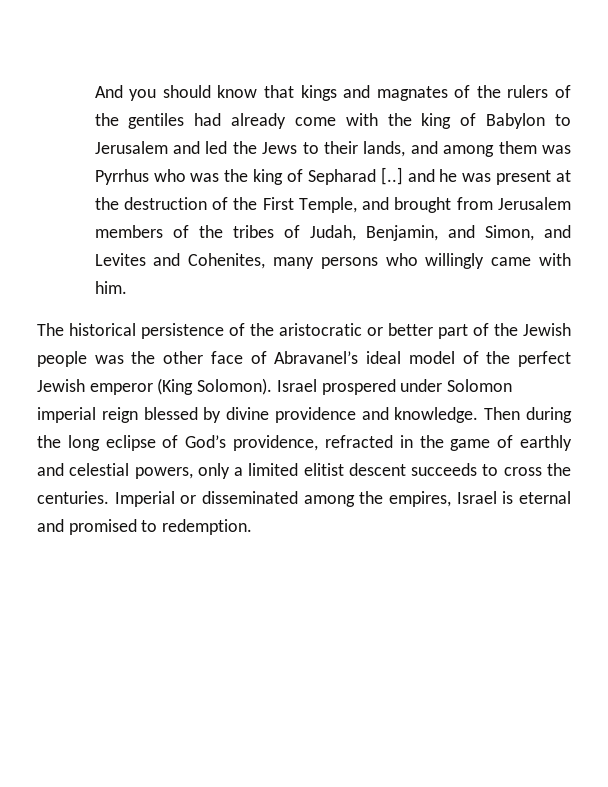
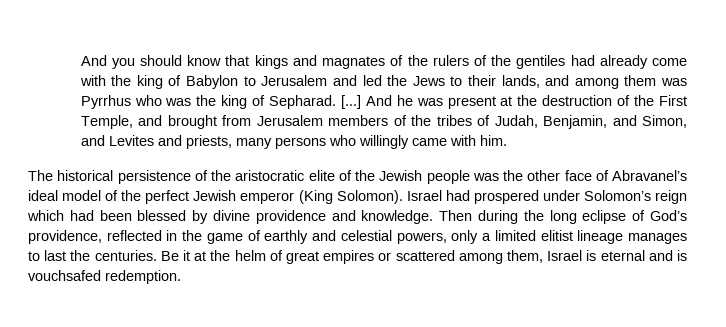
[307,167,435,185] Sepharad [..] and -> [269,95,392,109] Sepharad. [...] And
[188,253,266,269] Cohenites, -> [185,135,232,149] priests,
[367,323,468,339] or better part -> [308,170,335,181] elite
(317, 385) none -> [445,190,470,201] had
[447,379,513,392] [37,407,138,423] Solomon imperial reign -> [583,190,687,204] [27,210,132,221] Solomon’s reign which had been
[324,435,393,448] refracted -> [106,230,162,241] reflected
[348,463,571,476] [37,491,452,507] descent succeeds to cross the centuries. Imperial or disseminated among the empires, -> [577,230,688,244] [28,250,543,264] lineage manages to last the centuries. Be it at the helm of great empires or scattered among them,
[68,519,158,535] promised to -> [677,250,688,261] [28,270,101,281] is vouchsafed

